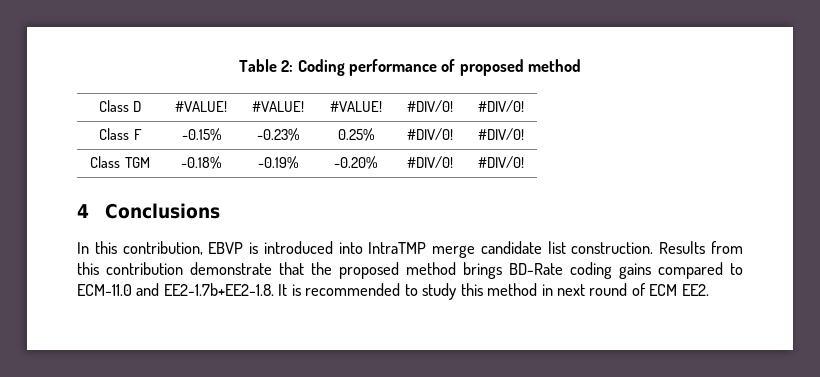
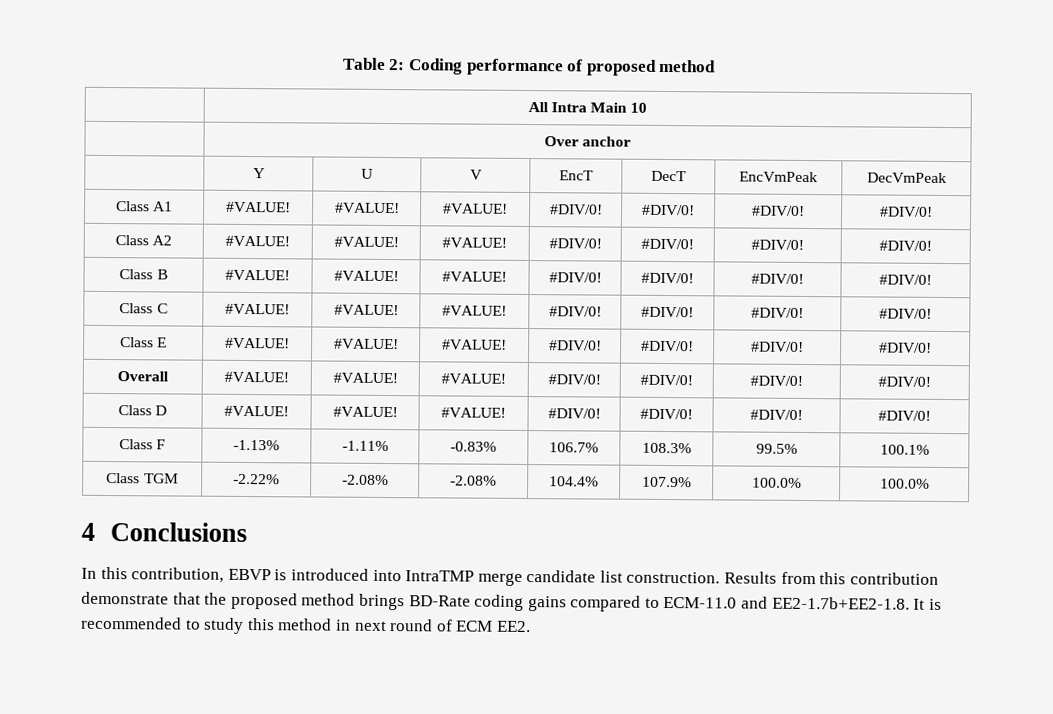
(582, 65) none -> [527,102,648,113] [543,136,632,147] [252,168,265,179] [361,168,373,179] [469,169,483,180] [559,170,594,181] [651,170,687,182] [739,171,818,183] [866,172,947,183] [115,201,174,212] [226,201,291,213] [334,202,400,214] [443,203,508,214] [549,204,603,215] [642,204,695,216] [752,205,805,216] [880,206,933,217] [114,235,173,246] [225,235,290,247] [333,236,399,248] [442,237,507,248] [548,238,602,249] [641,238,694,250] [751,239,804,250] [879,240,932,251] [119,269,168,280] [225,269,290,281] [333,270,399,282] [442,271,507,282] [548,272,602,283] [641,272,694,284] [751,273,804,284] [879,274,932,285] [119,303,168,314] [225,303,290,315] [333,304,399,316] [442,305,507,316] [548,306,602,317] [641,306,694,318] [751,307,804,318] [879,308,932,319] [119,337,168,348] [225,337,290,349] [333,338,399,350] [442,339,507,350] [548,340,602,351] [641,340,694,352] [751,341,804,352] [879,342,932,353] [117,371,169,382] [224,371,289,383] [332,372,398,384] [441,373,506,384] [547,374,601,385] [640,374,693,386] [750,375,803,386] [878,376,931,387] // | All Intra Main 10 // | Over anchor // | Y | U | V | EncT | DecT | EncVmPeak | DecVmPeak // Class A1 | #VALUE! | #VALUE! | #VALUE! | #DIV/0! | #DIV/0! | #DIV/0! | #DIV/0! // Class A2 | #VALUE! | #VALUE! | #VALUE! | #DIV/0! | #DIV/0! | #DIV/0! | #DIV/0! // Class B | #VALUE! | #VALUE! | #VALUE! | #DIV/0! | #DIV/0! | #DIV/0! | #DIV/0! // Class C | #VALUE! | #VALUE! | #VALUE! | #DIV/0! | #DIV/0! | #DIV/0! | #DIV/0! // Class E | #VALUE! | #VALUE! | #VALUE! | #DIV/0! | #DIV/0! | #DIV/0! | #DIV/0! // Overall | #VALUE! | #VALUE! | #VALUE! | #DIV/0! | #DIV/0! | #DIV/0! | #DIV/0!
[99,128,142,140] [181,128,221,141] [257,128,299,141] [337,128,374,141] [407,128,453,140] [478,128,524,140] [90,156,150,168] [181,156,221,169] [258,156,298,169] [334,156,377,169] [407,156,453,168] [478,156,524,168] // Class F | -0.15% | -0.23% | 0.25% | #DIV/0! | #DIV/0! // Class TGM | -0.18% | -0.19% | -0.20% | #DIV/0! | #DIV/0! -> [750,409,803,420] [878,410,931,421] [118,439,167,450] [233,439,280,451] [341,440,389,452] [450,441,497,452] [549,442,599,453] [641,442,692,454] [755,443,798,454] [879,444,930,455] [106,472,179,484] [233,473,280,485] [341,474,389,486] [450,475,497,486] [549,476,599,487] [641,476,692,488] [751,477,802,488] [879,478,930,489] | #DIV/0! | #DIV/0! // Class F | -1.13% | -1.11% | -0.83% | 106.7% | 108.3% | 99.5% | 100.1% // Class TGM | -2.22% | -2.08% | -2.08% | 104.4% | 107.9% | 100.0% | 100.0%

